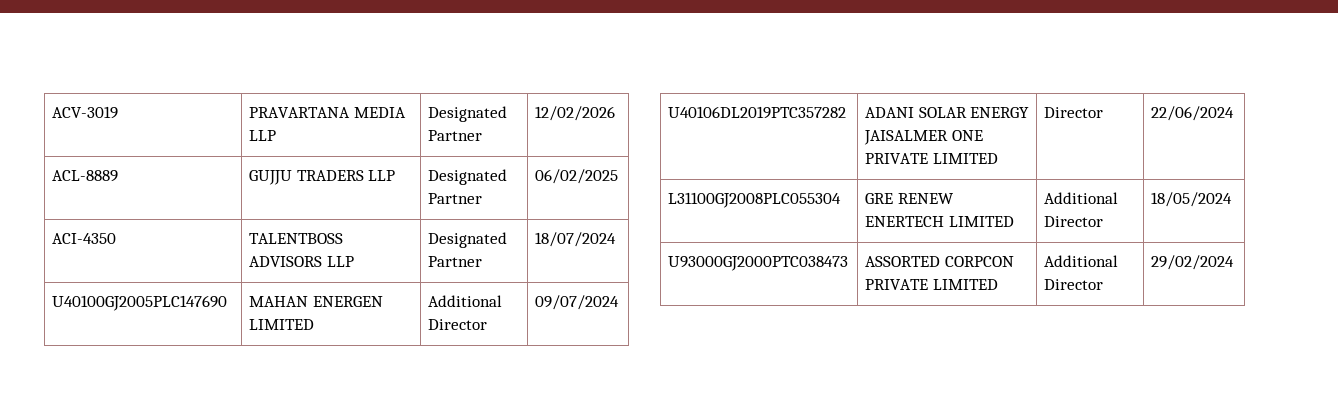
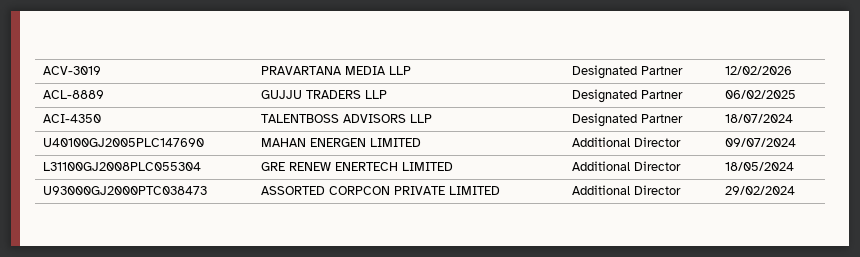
[668,106,847,119] [865,107,1030,118] [864,130,983,145] [865,153,998,164] [1044,107,1104,118] [1151,106,1235,121] // U40106DL2019PTC357282 | ADANI SOLAR ENERGY JAISALMER ONE PRIVATE LIMITED | Director | 22/06/2024 -> (796, 142) none

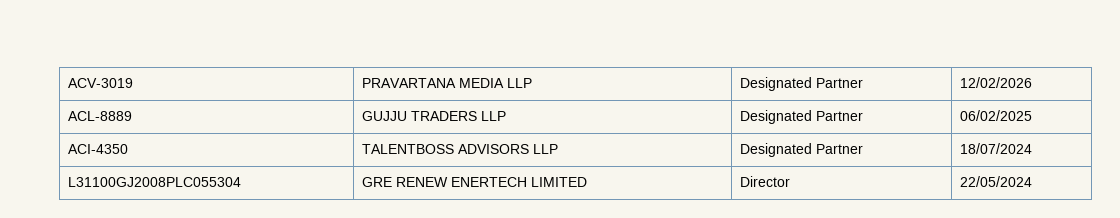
[42,138,204,147] [260,138,421,147] [571,137,681,147] [724,138,796,147] // U40100GJ2005PLC147690 | MAHAN ENERGEN LIMITED | Additional Director | 09/07/2024 -> (1033, 148) none
[571,161,681,171] [724,162,794,171] [42,186,207,195] [260,186,500,195] [571,185,681,195] [724,186,795,195] Additional Director | 18/05/2024 // U93000GJ2000PTC038473 | ASSORTED CORPCON PRIVATE LIMITED | Additional Director | 29/02/2024 -> [740,176,791,187] [960,176,1033,187] Director | 22/05/2024

